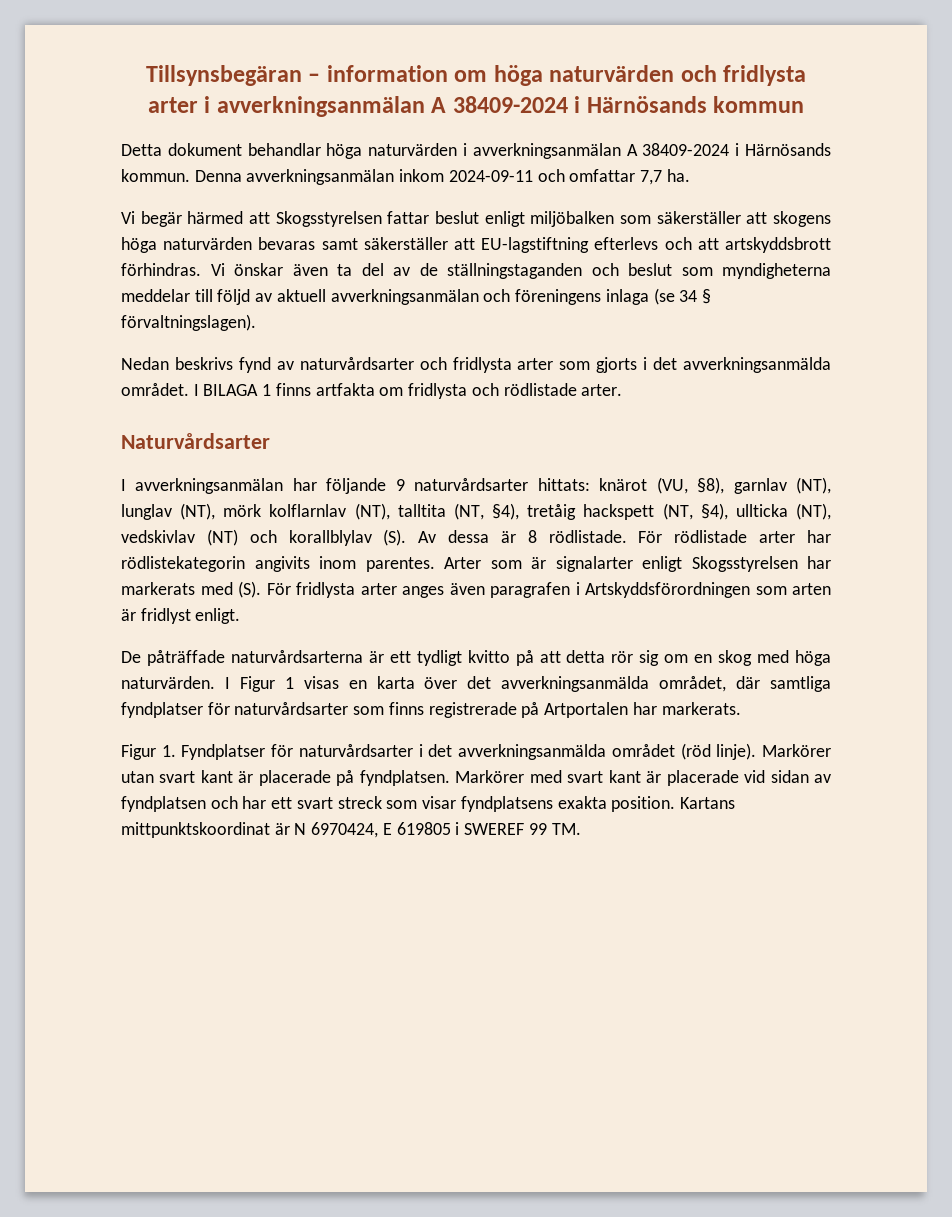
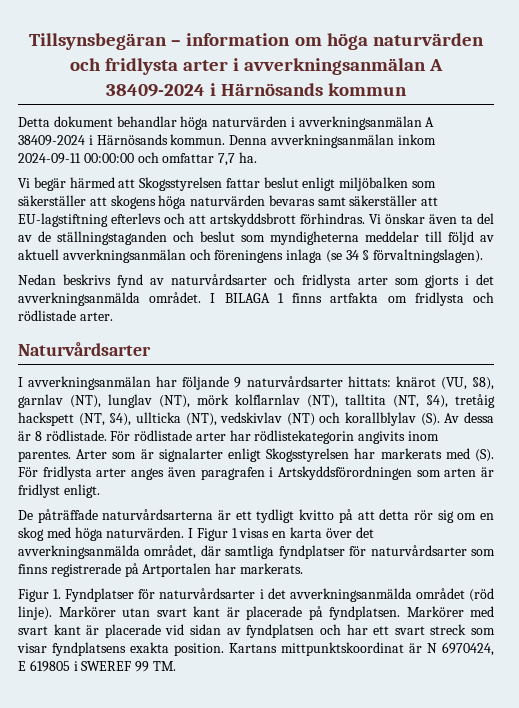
(533, 176) none -> [83,153,134,163] 00:00:00

